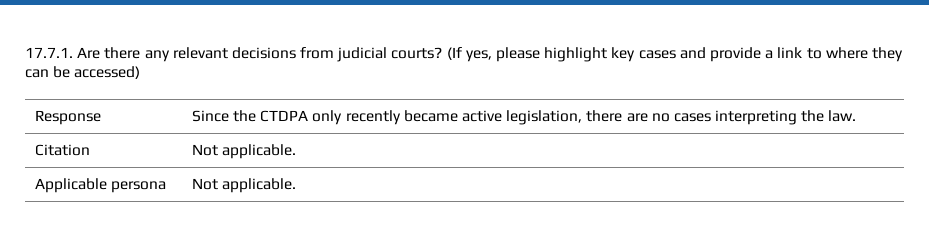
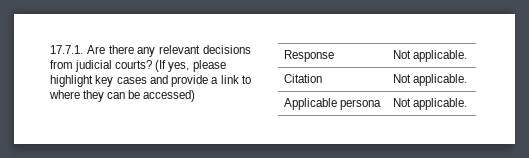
[191,110,857,125] Since the CTDPA only recently became active legislation, there are no cases interpreting the law. -> [392,50,468,62] Not applicable.

